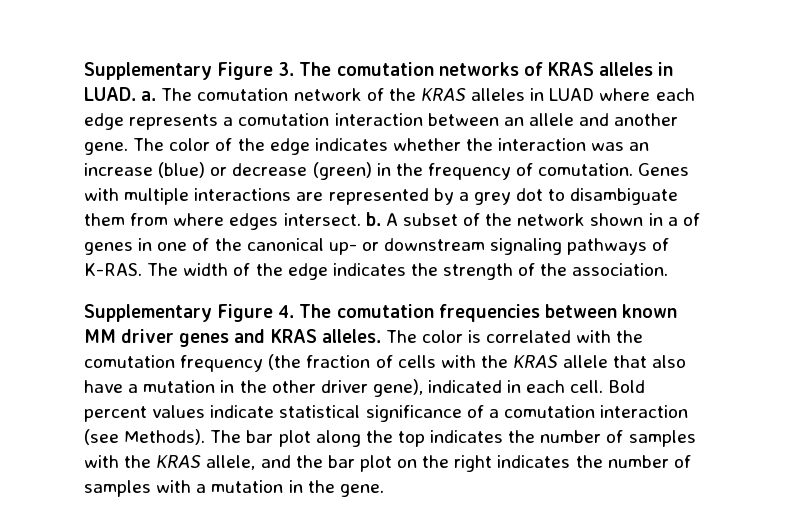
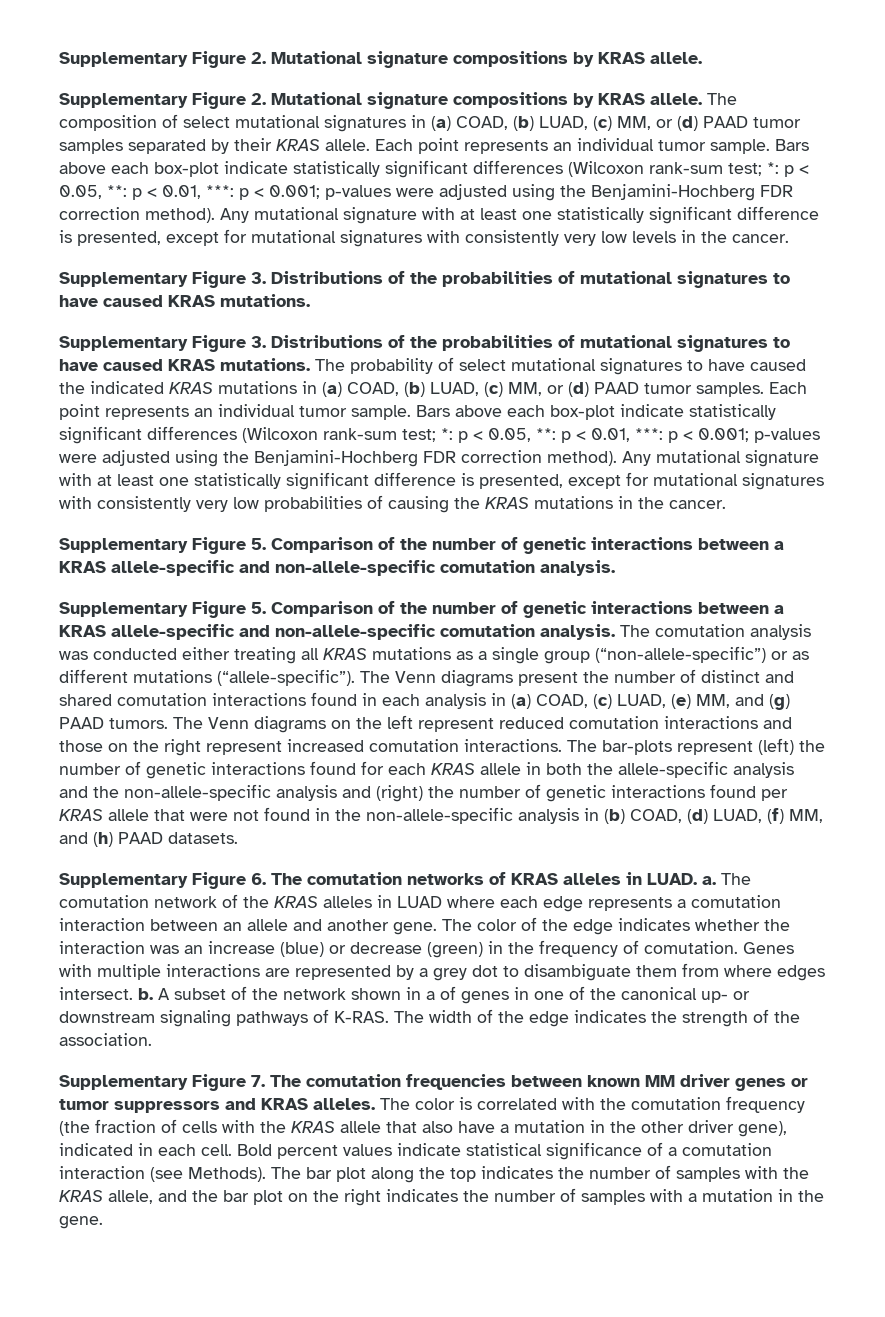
[84,62,295,80] Supplementary Figure 3. -> [59,51,702,68] [59,92,737,109] [59,114,801,132] [59,138,809,154] [59,160,809,178] [59,184,793,201] [59,206,819,224] [59,229,789,247] [59,271,790,288] [59,294,310,307] [59,335,790,352] [59,357,806,375] [59,381,807,397] [59,404,776,420] [59,426,820,444] [59,450,819,467] [59,472,824,490] [59,495,726,513] [59,537,784,554] [59,560,615,576] [59,601,784,618] [59,624,811,640] [59,646,809,664] [59,669,794,687] [59,692,790,710] [59,715,792,733] [59,738,825,756] [59,761,794,779] [59,784,788,802] [59,807,823,824] [59,832,238,847] [59,872,266,889] Supplementary Figure 2. Mutational signature compositions by KRAS allele. // Supplementary Figure 2. Mutational signature compositions by KRAS allele. The composition of select mutational signatures in (a) COAD, (b) LUAD, (c) MM, or (d) PAAD tumor samples separated by their KRAS allele. Each point represents an individual tumor sample. Bars above each box-plot indicate statistically significant differences (Wilcoxon rank-sum test; *: p < 0.05, **: p < 0.01, ***: p < 0.001; p-values were adjusted using the Benjamini-Hochberg FDR correction method). Any mutational signature with at least one statistically significant difference is presented, except for mutational signatures with consistently very low levels in the cancer. // Supplementary Figure 3. Distributions of the probabilities of mutational signatures to have caused KRAS mutations. // Supplementary Figure 3. Distributions of the probabilities of mutational signatures to have caused KRAS mutations. The probability of select mutational signatures to have caused the indicated KRAS mutations in (a) COAD, (b) LUAD, (c) MM, or (d) PAAD tumor samples. Each point represents an individual tumor sample. Bars above each box-plot indicate statistically significant differences (Wilcoxon rank-sum test; *: p < 0.05, **: p < 0.01, ***: p < 0.001; p-values were adjusted using the Benjamini-Hochberg FDR correction method). Any mutational signature with at least one statistically significant difference is presented, except for mutational signatures with consistently very low probabilities of causing the KRAS mutations in the cancer. // Supplementary Figure 5. Comparison of the number of genetic interactions between a KRAS allele-specific and non-allele-specific comutation analysis. // Supplementary Figure 5. Comparison of the number of genetic interactions between a KRAS allele-specific and non-allele-specific comutation analysis. The comutation analysis was conducted either treating all KRAS mutations as a single group (“non-allele-specific”) or as different mutations (“allele-specific”). The Venn diagrams present the number of distinct and shared comutation interactions found in each analysis in (a) COAD, (c) LUAD, (e) MM, and (g) PAAD tumors. The Venn diagrams on the left represent reduced comutation interactions and those on the right represent increased comutation interactions. The bar-plots represent (left) the number of genetic interactions found for each KRAS allele in both the allele-specific analysis and the non-allele-specific analysis and (right) the number of genetic interactions found per KRAS allele that were not found in the non-allele-specific analysis in (b) COAD, (d) LUAD, (f) MM, and (h) PAAD datasets. // Supplementary Figure 6.
[278,305,295,318] 4. -> [251,1075,265,1087] 7.
(230, 340) none -> [791,1078,808,1087] [59,1099,220,1113] or tumor suppressors

